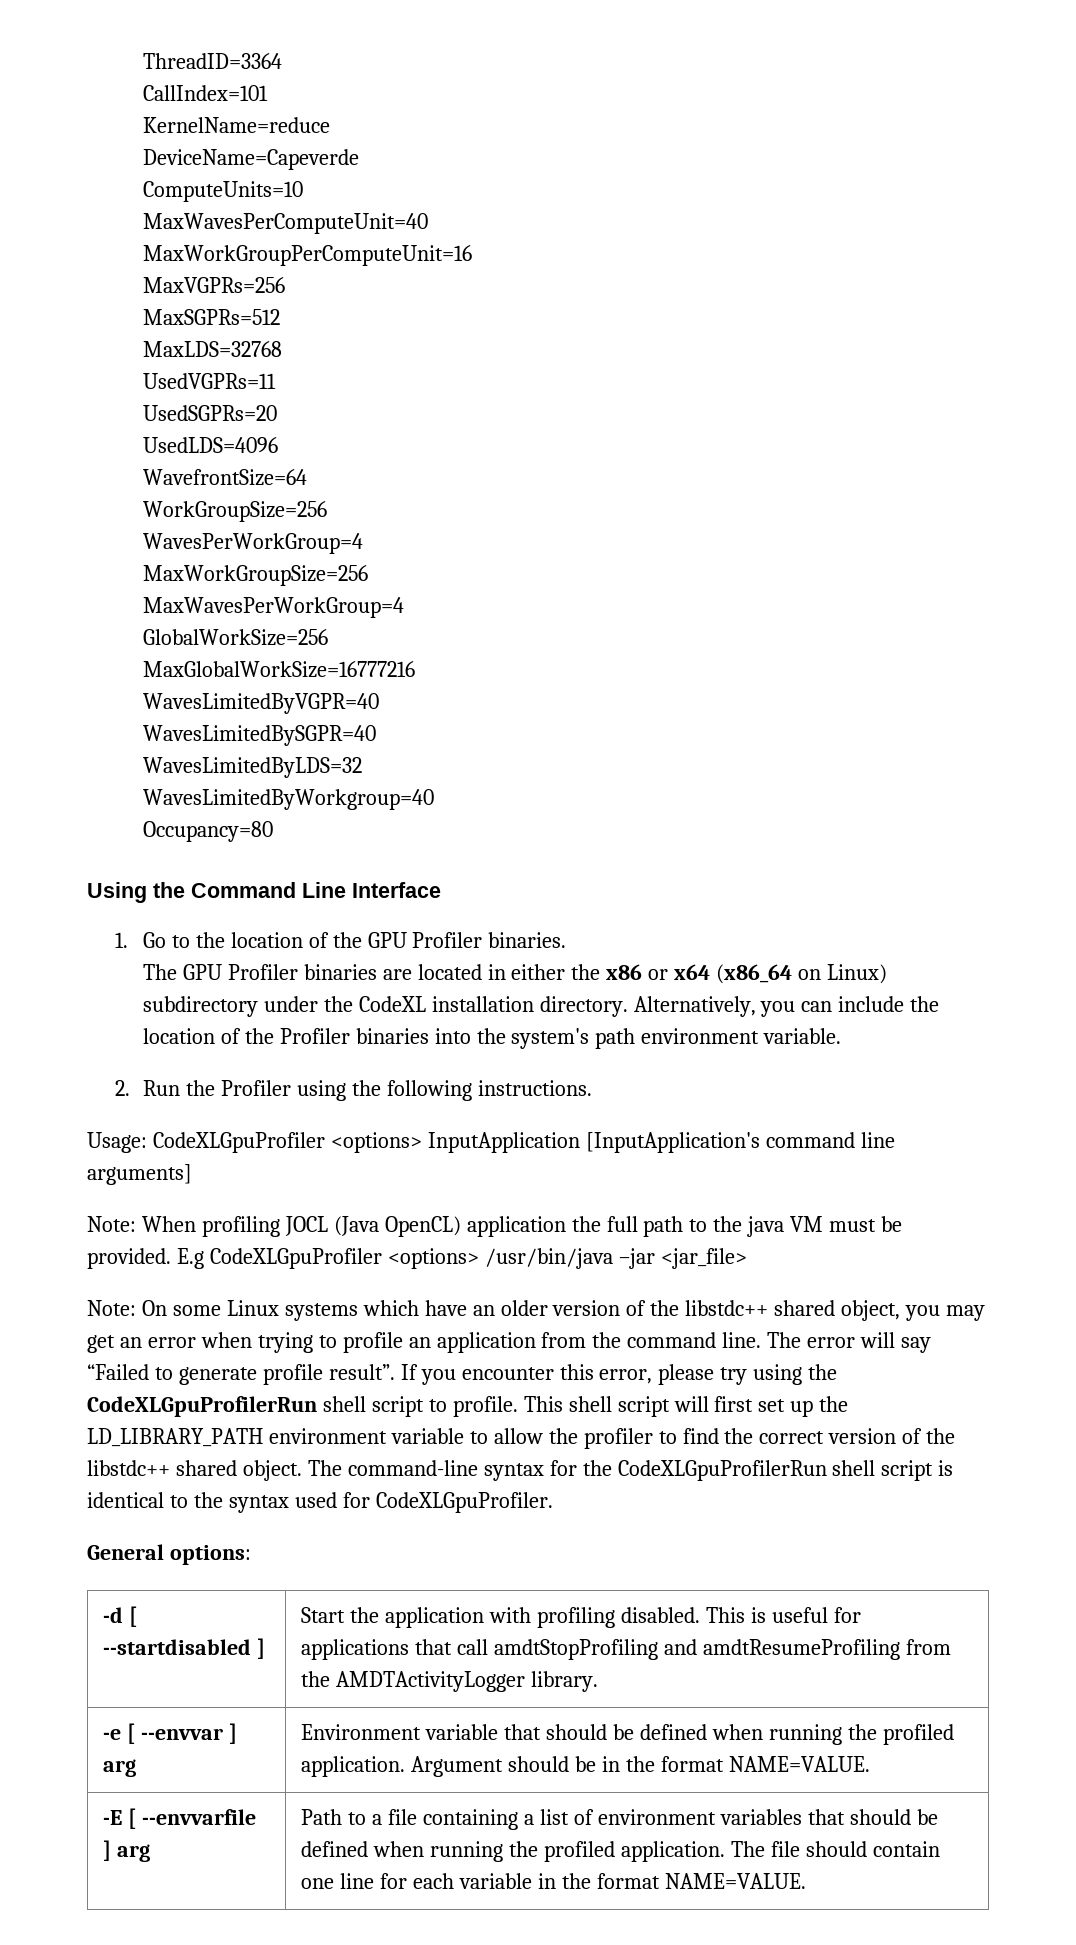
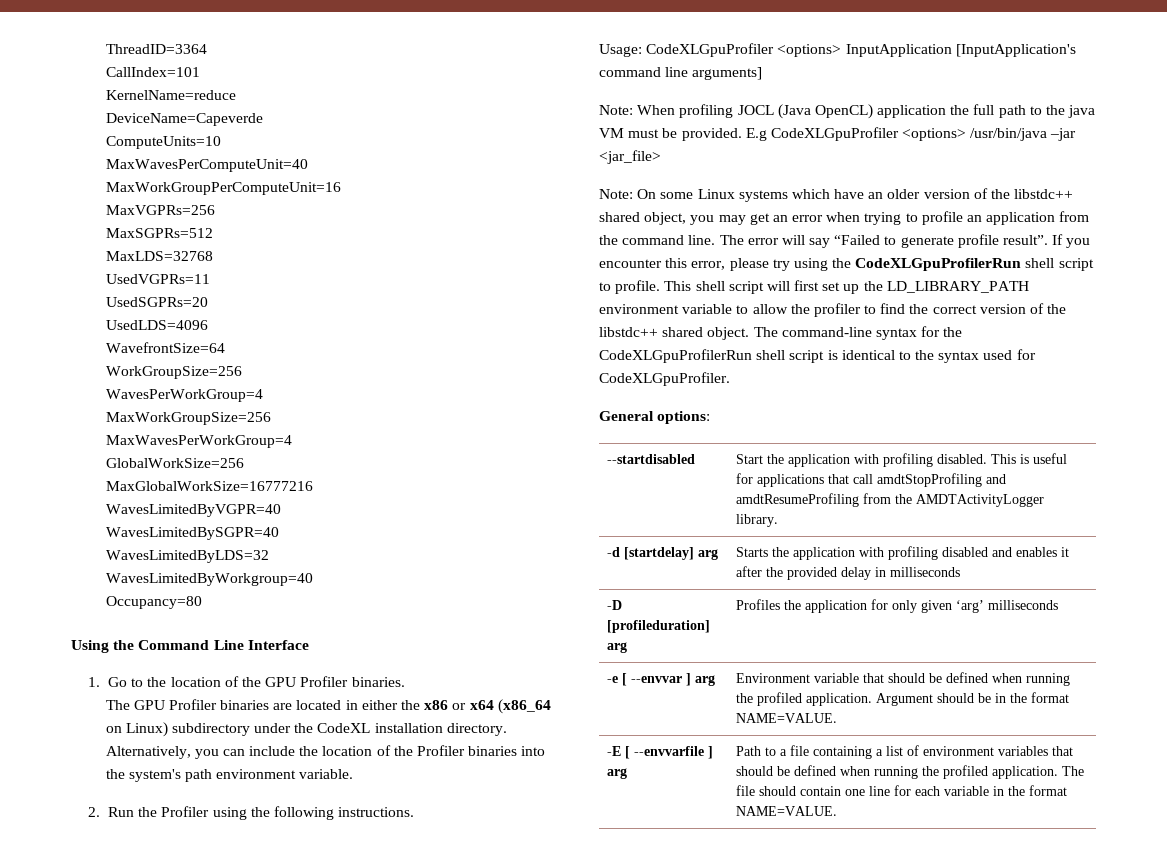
[103,1606,138,1627] -d [ -> (711, 417) none
[257,1638,266,1659] ] -> (696, 459) none
(599, 1681) none -> [607,547,719,560] [736,546,1070,560] [736,566,961,580] [607,600,623,610] [607,620,711,633] [607,642,628,653] [736,599,1059,613] // -d [startdelay] arg | Starts the application with profiling disabled and enables it after the provided delay in milliseconds // -D [profileduration] arg | Profiles the application for only given ‘arg’ milliseconds

